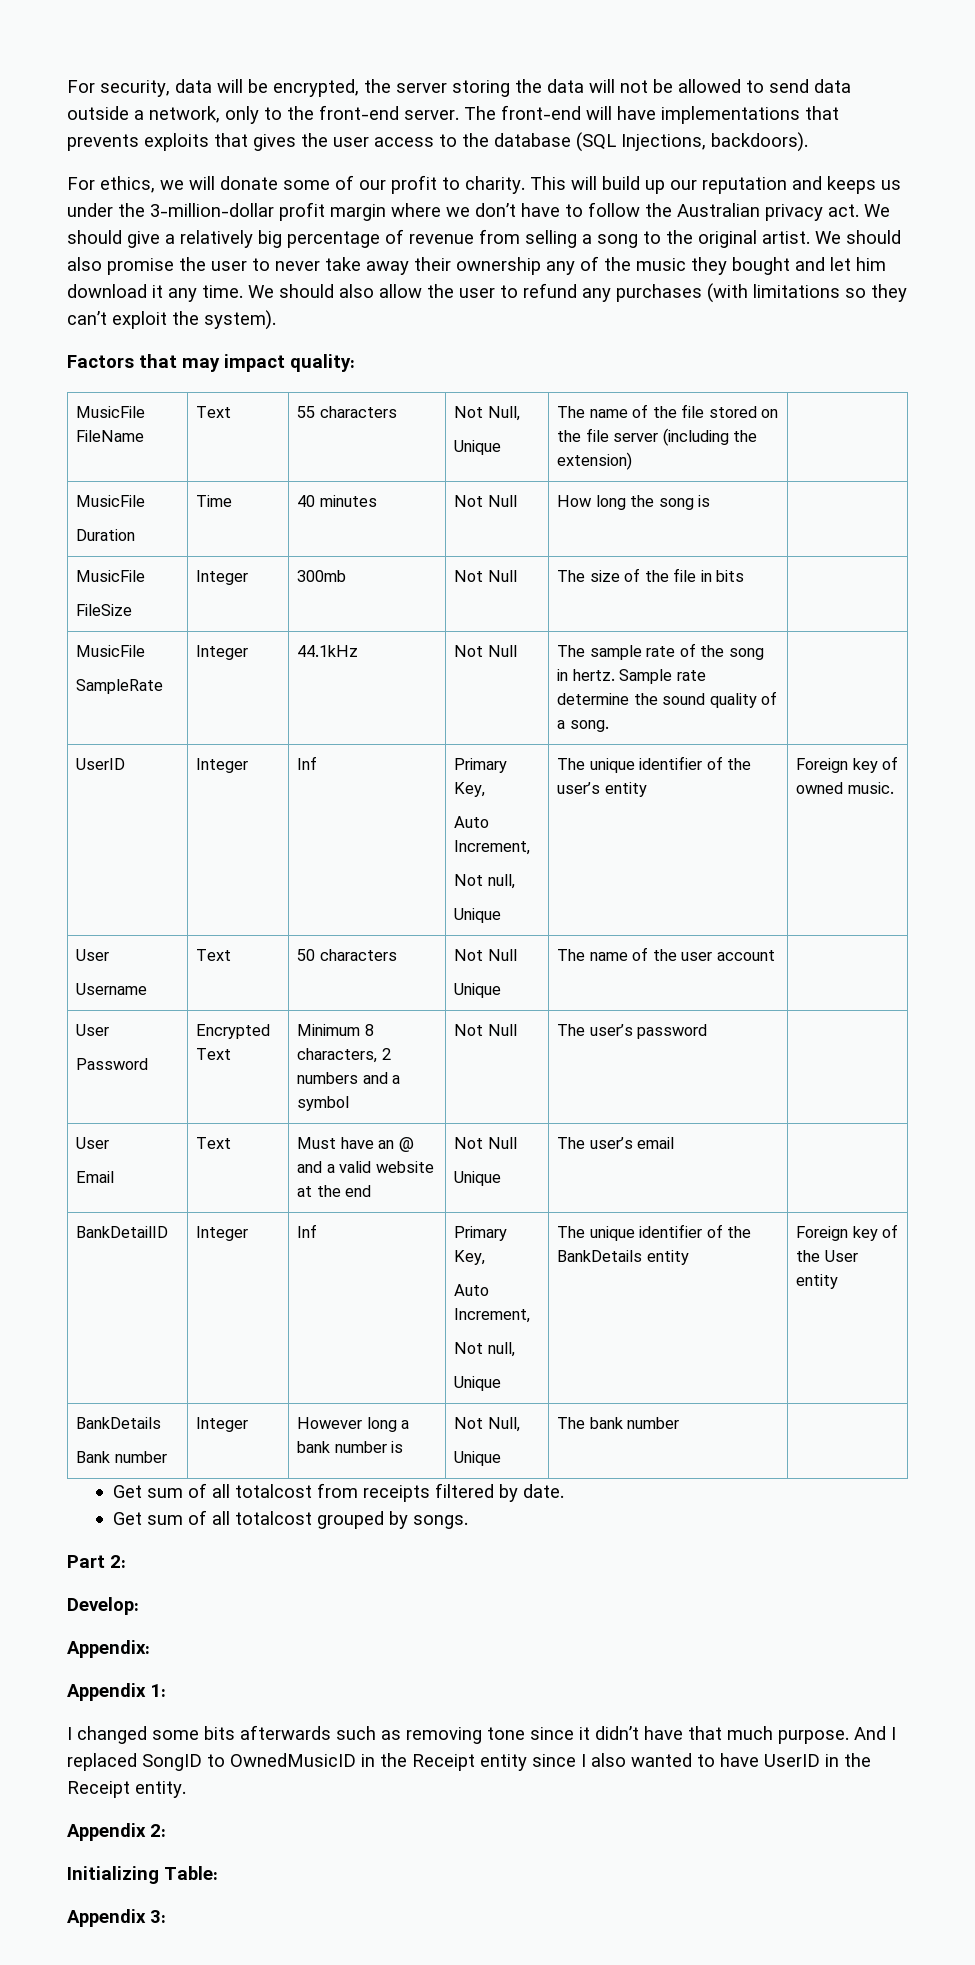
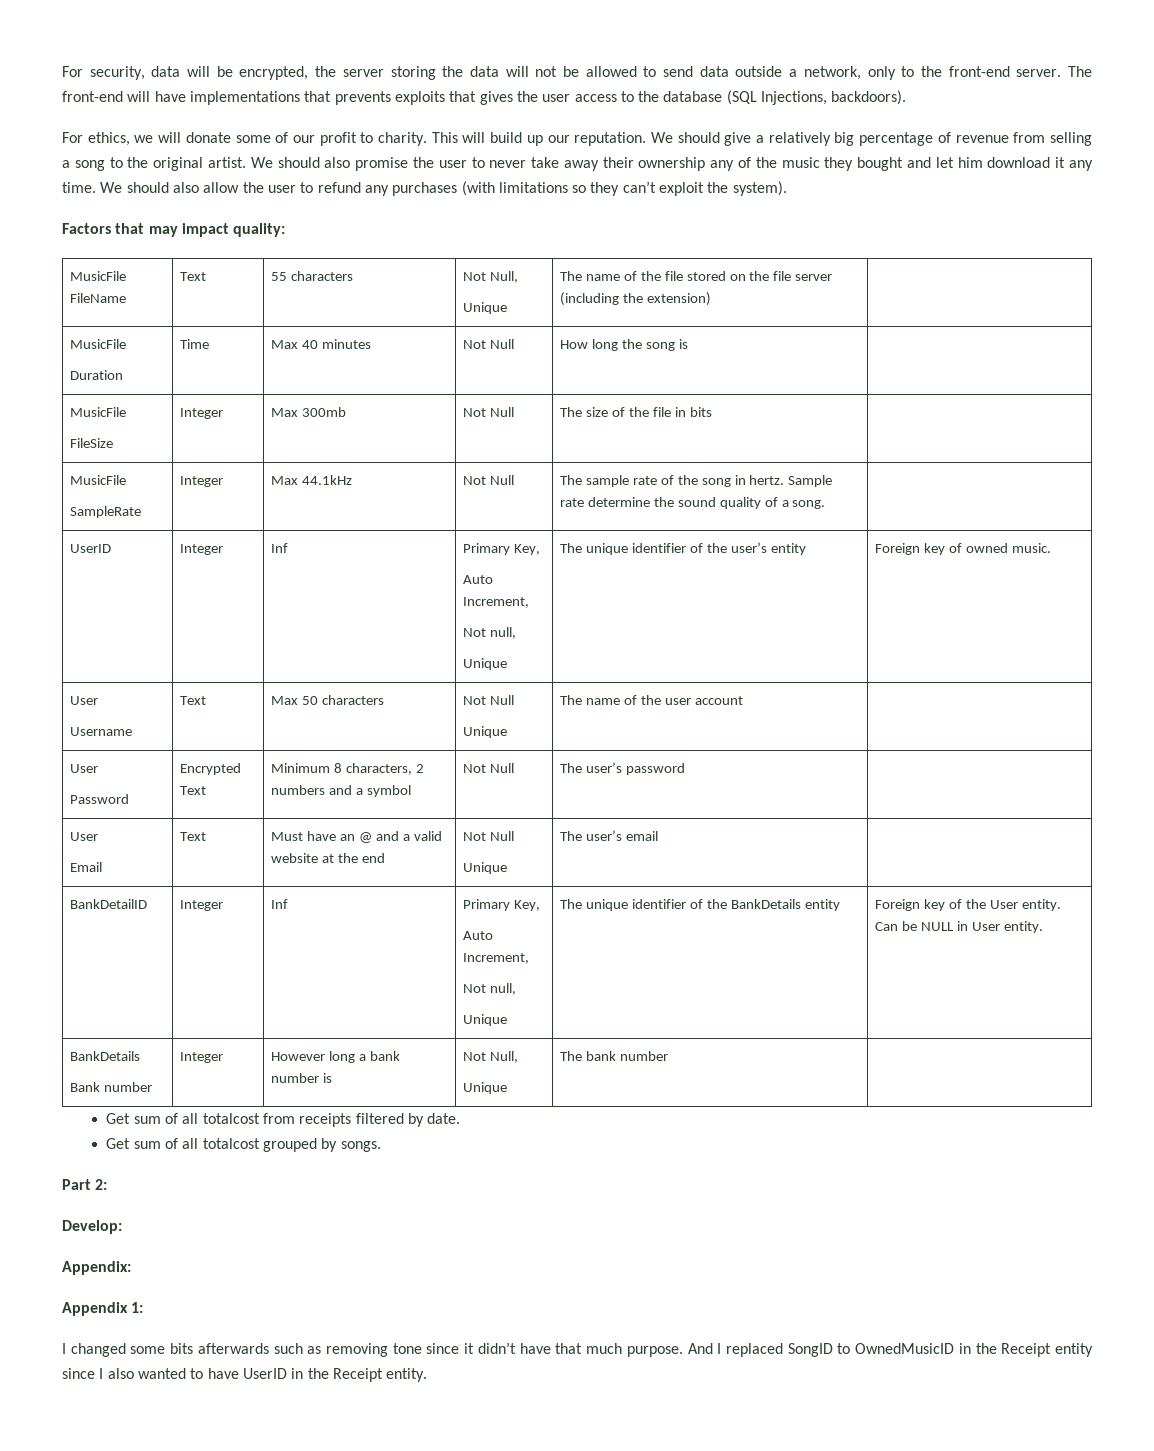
[702,176,901,194] [67,202,859,221] reputation and keeps us under the 3-million-dollar profit margin where we don’t have to follow the Australian privacy act. -> [574,132,647,146] reputation.
(233, 501) none -> [271,340,299,349] Max
(249, 577) none -> [271,408,299,417] Max
(249, 652) none -> [271,476,299,485] Max
(232, 955) none -> [271,696,299,705] Max
[796,1274,839,1289] entity -> [1021,899,1061,911] [875,921,1043,933] entity. Can be NULL in User entity.
[67,1823,166,1841] [67,1866,218,1884] [67,1909,166,1927] // Appendix 2: // Initializing Table: // Appendix 3: -> (428, 1375) none

